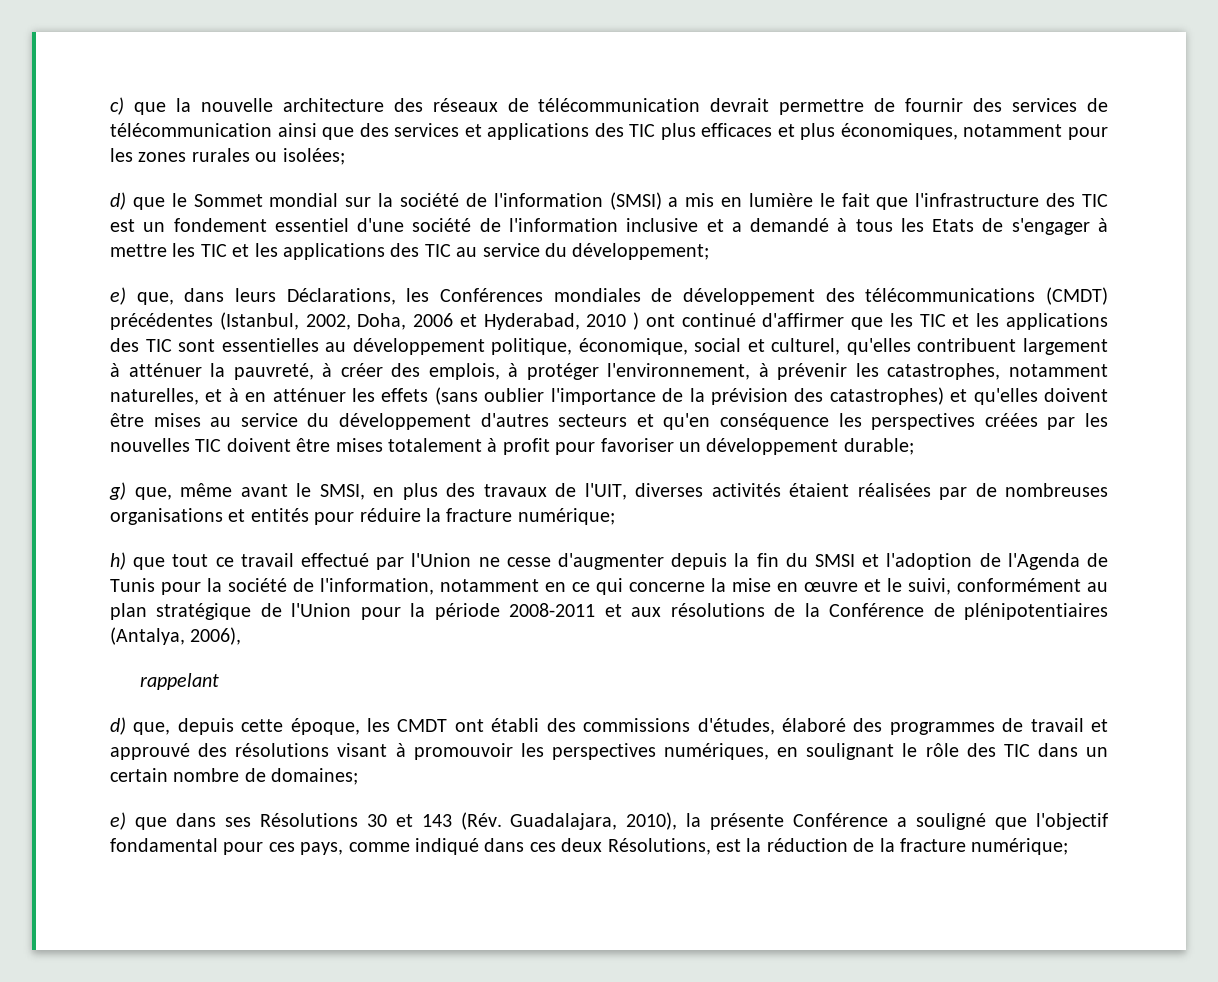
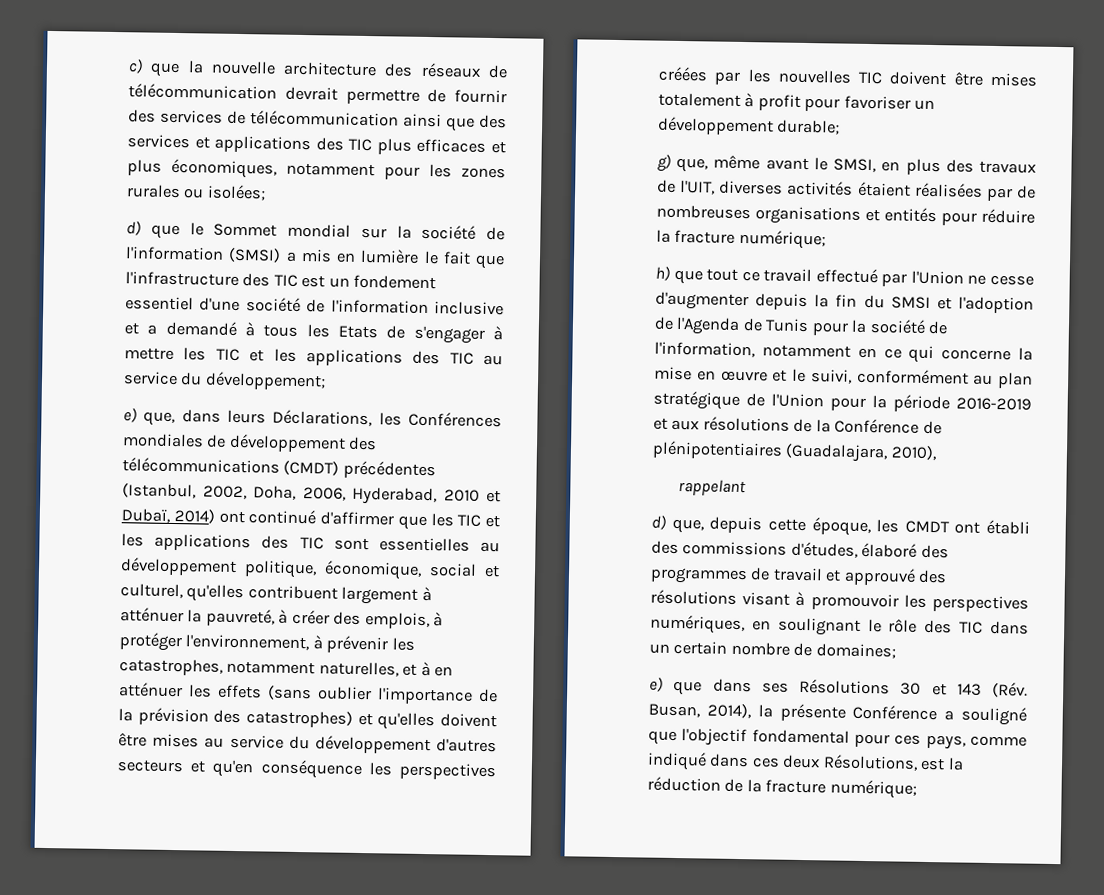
[413,312,640,330] 2006 et Hyderabad, 2010 ) -> [302,486,501,506] [121,508,215,524] 2006, Hyderabad, 2010 et Dubaï, 2014)
[509,603,596,617] 2008-2011 -> [956,397,1032,411] 2016-2019
[110,627,242,645] (Antalya, 2006), -> [785,443,937,463] (Guadalajara, 2010),
[510,812,678,830] Guadalajara, 2010), -> [648,703,751,719] Busan, 2014),

